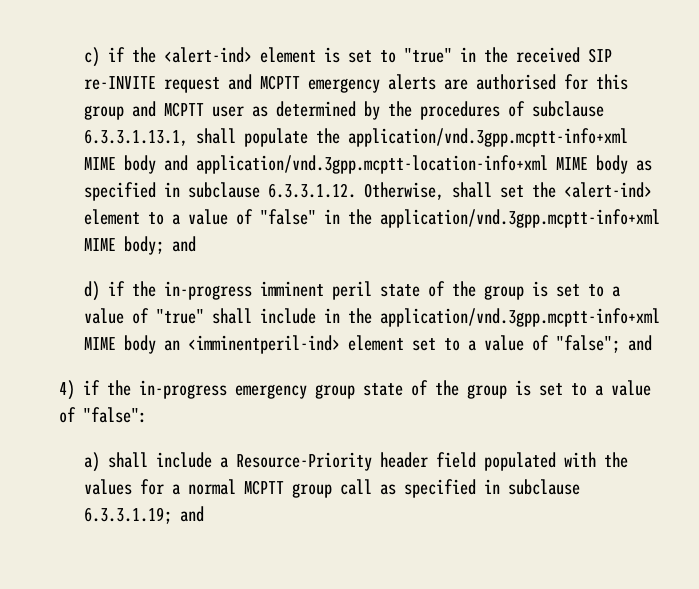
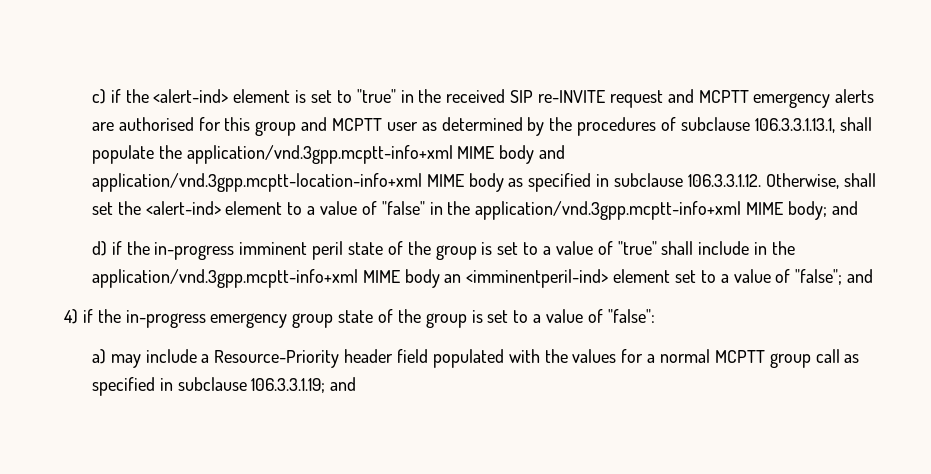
[84,129,189,146] 6.3.3.1.13.1, -> [754,118,835,133] 106.3.3.1.13.1,
[268,183,357,198] 6.3.3.1.12. -> [687,174,761,187] 106.3.3.1.12.
[108,452,149,468] shall -> [110,354,141,368] may
[84,507,173,524] 6.3.3.1.19; -> [251,378,326,393] 106.3.3.1.19;

